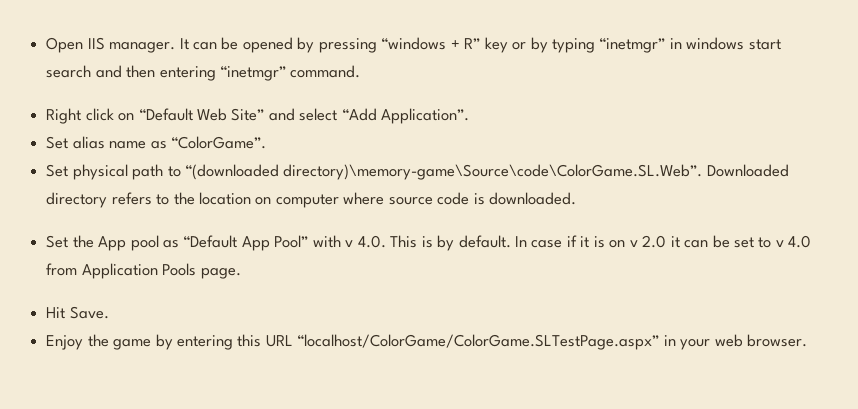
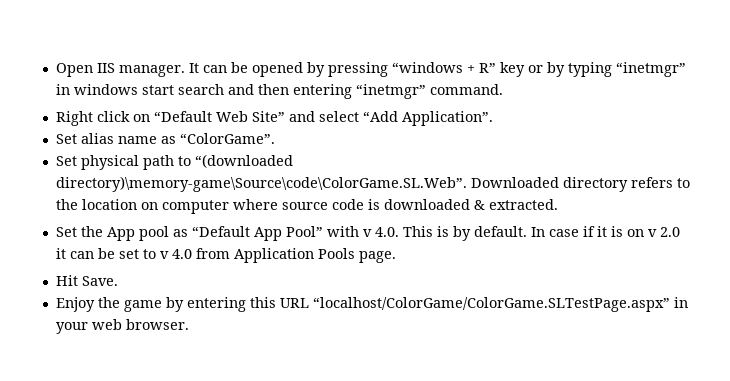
[489,192,577,205] downloaded. -> [383,199,558,210] downloaded & extracted.

